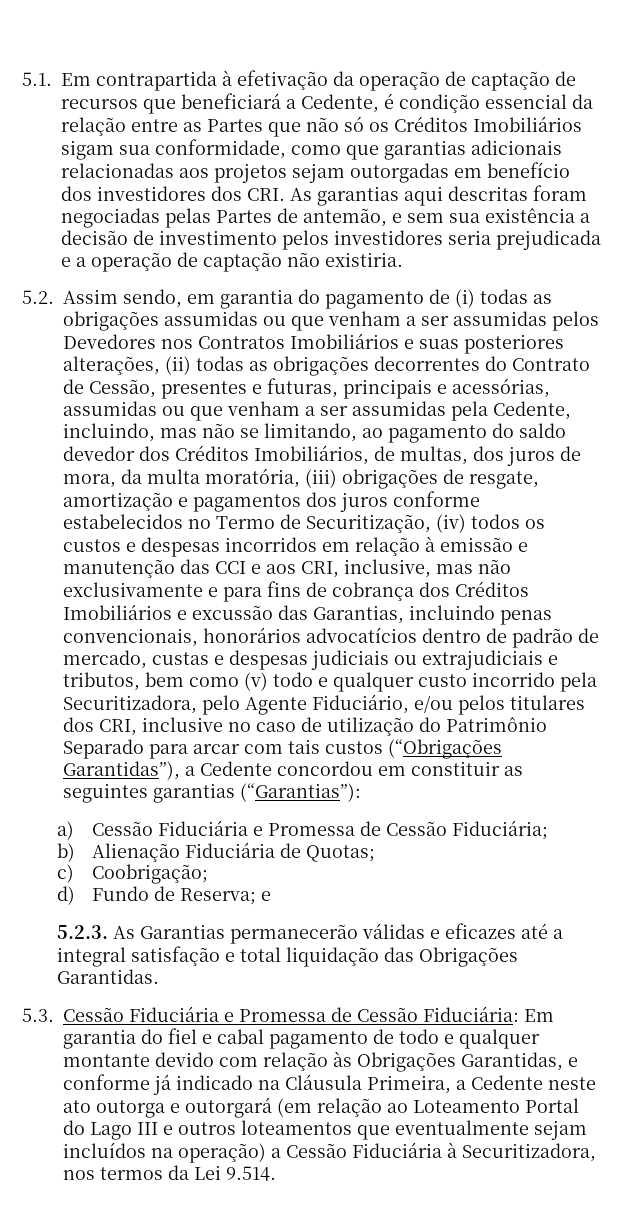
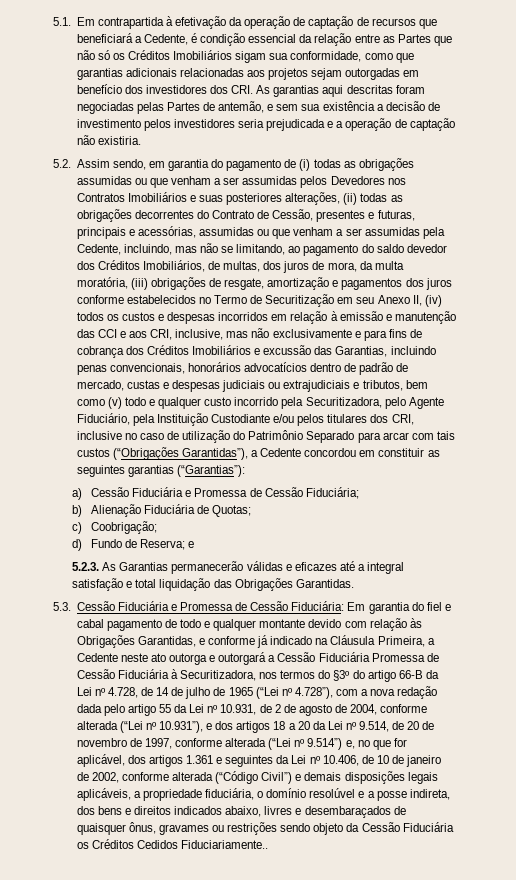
[306,514,431,533] Securitização, -> [265,294,422,307] Securitização em seu Anexo II,
(409, 704) none -> [132,413,271,426] pela Instituição Custodiante
[277,1098,579,1117] [63,1120,587,1140] [63,1142,596,1163] [63,1165,276,1181] (em relação ao Loteamento Portal do Lago III e outros loteamentos que eventualmente sejam incluídos na operação) a Cessão Fiduciária à Securitizadora, nos termos da Lei 9.514. -> [268,652,439,662] [76,669,439,682] [76,686,438,699] [76,704,428,716] [76,721,435,733] [76,738,407,750] [76,754,442,767] [76,771,438,784] [76,788,450,801] [76,806,406,818] [76,822,454,835] [76,839,269,849] a Cessão Fiduciária Promessa de Cessão Fiduciária à Securitizadora, nos termos do §3º do artigo 66-B da Lei nº 4.728, de 14 de julho de 1965 (“Lei nº 4.728”), com a nova redação dada pelo artigo 55 da Lei nº 10.931, de 2 de agosto de 2004, conforme alterada (“Lei nº 10.931”), e dos artigos 18 a 20 da Lei nº 9.514, de 20 de novembro de 1997, conforme alterada (“Lei nº 9.514”) e, no que for aplicável, dos artigos 1.361 e seguintes da Lei nº 10.406, de 10 de janeiro de 2002, conforme alterada (“Código Civil”) e demais disposições legais aplicáveis, a propriedade fiduciária, o domínio resolúvel e a posse indireta, dos bens e direitos indicados abaixo, livres e desembaraçados de quaisquer ônus, gravames ou restrições sendo objeto da Cessão Fiduciária os Créditos Cedidos Fiduciariamente..

